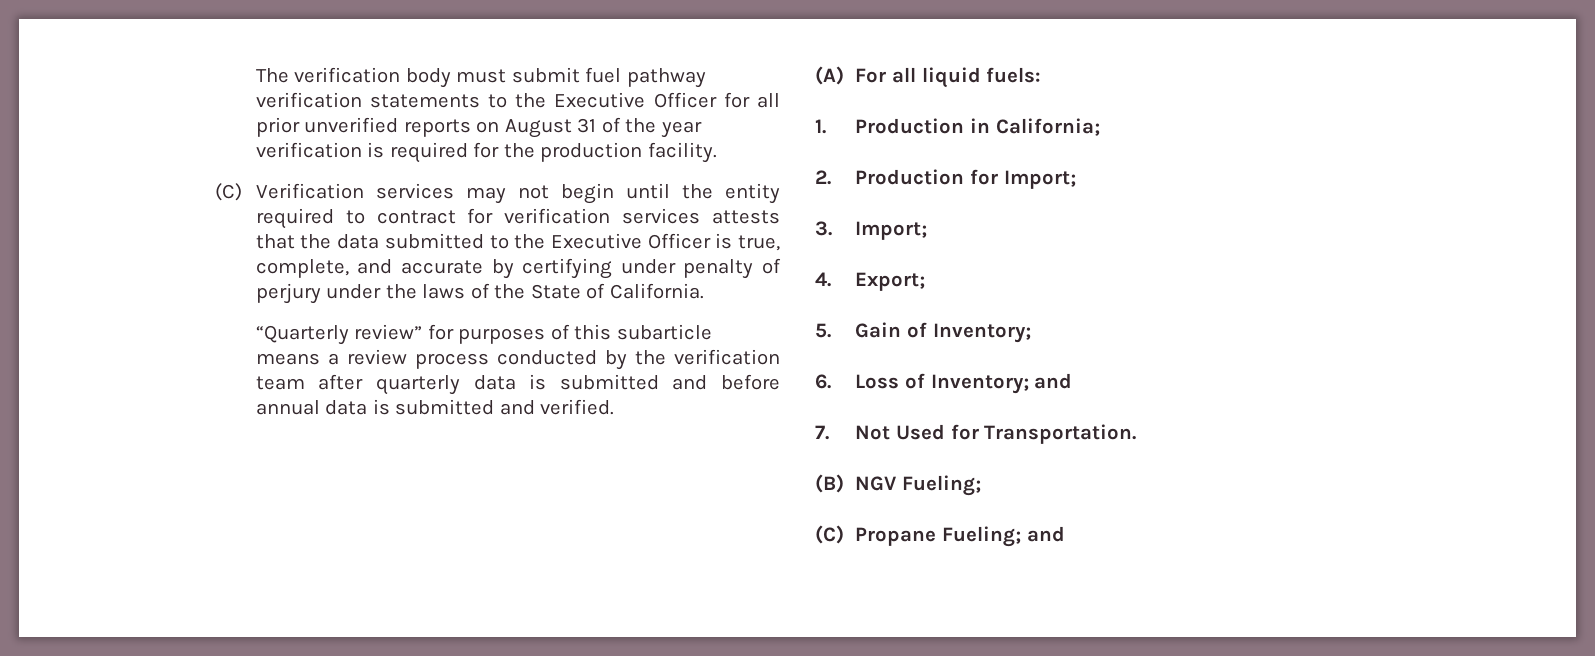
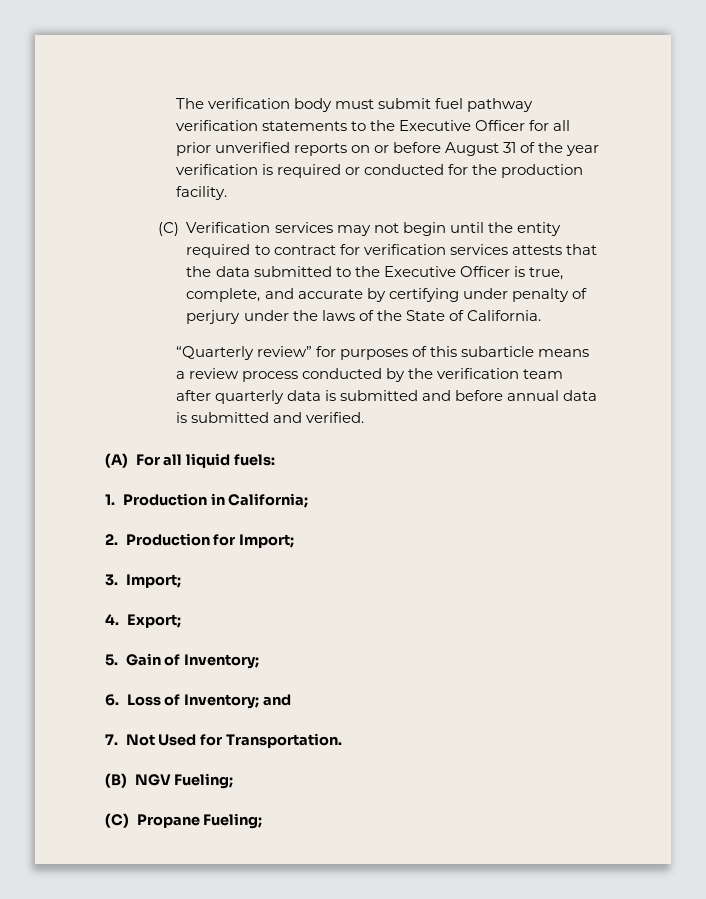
(500, 127) none -> [373,142,441,153] or before
(468, 152) none -> [344,164,444,175] or conducted
[1026,526,1065,542] and -> (263, 821) none

